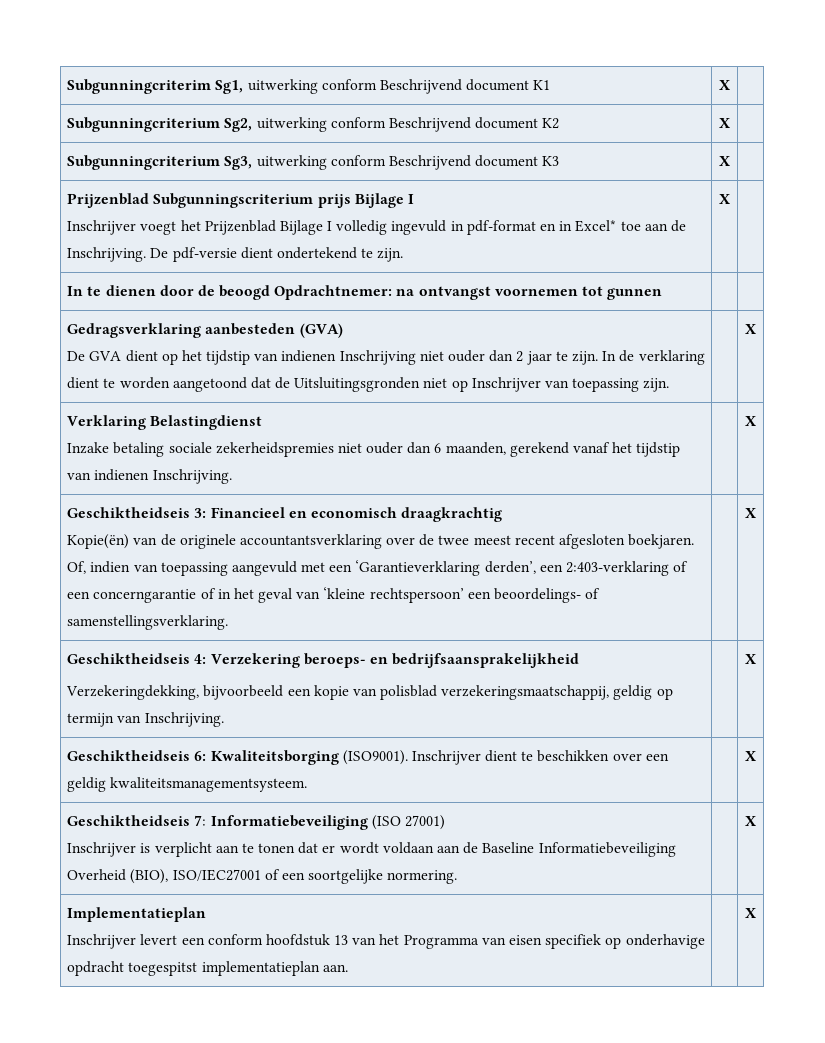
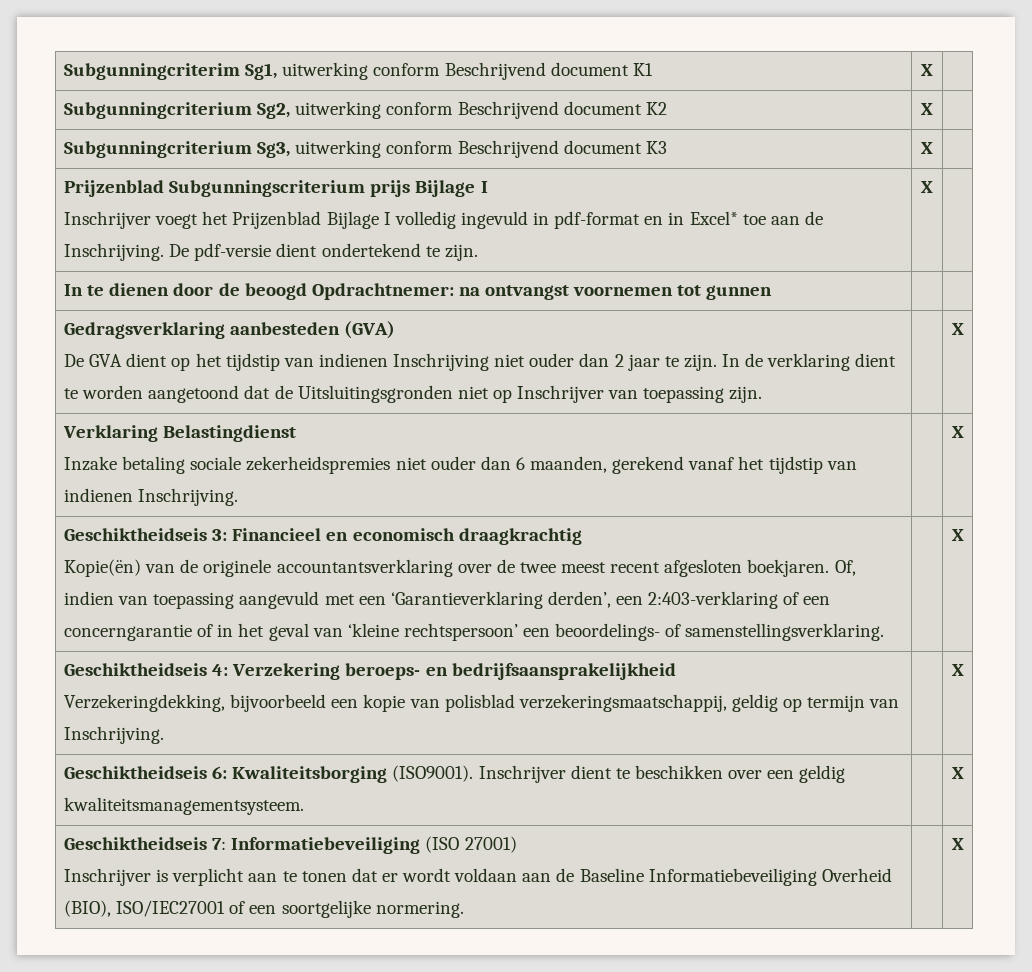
[67,907,207,922] [67,934,705,949] [67,961,348,976] [745,908,757,918] // Implementatieplan // Inschrijver levert een conform hoofdstuk 13 van het Programma van eisen specifiek op onderhavige opdracht toegespitst implementatieplan aan. | | X -> (964, 844) none

